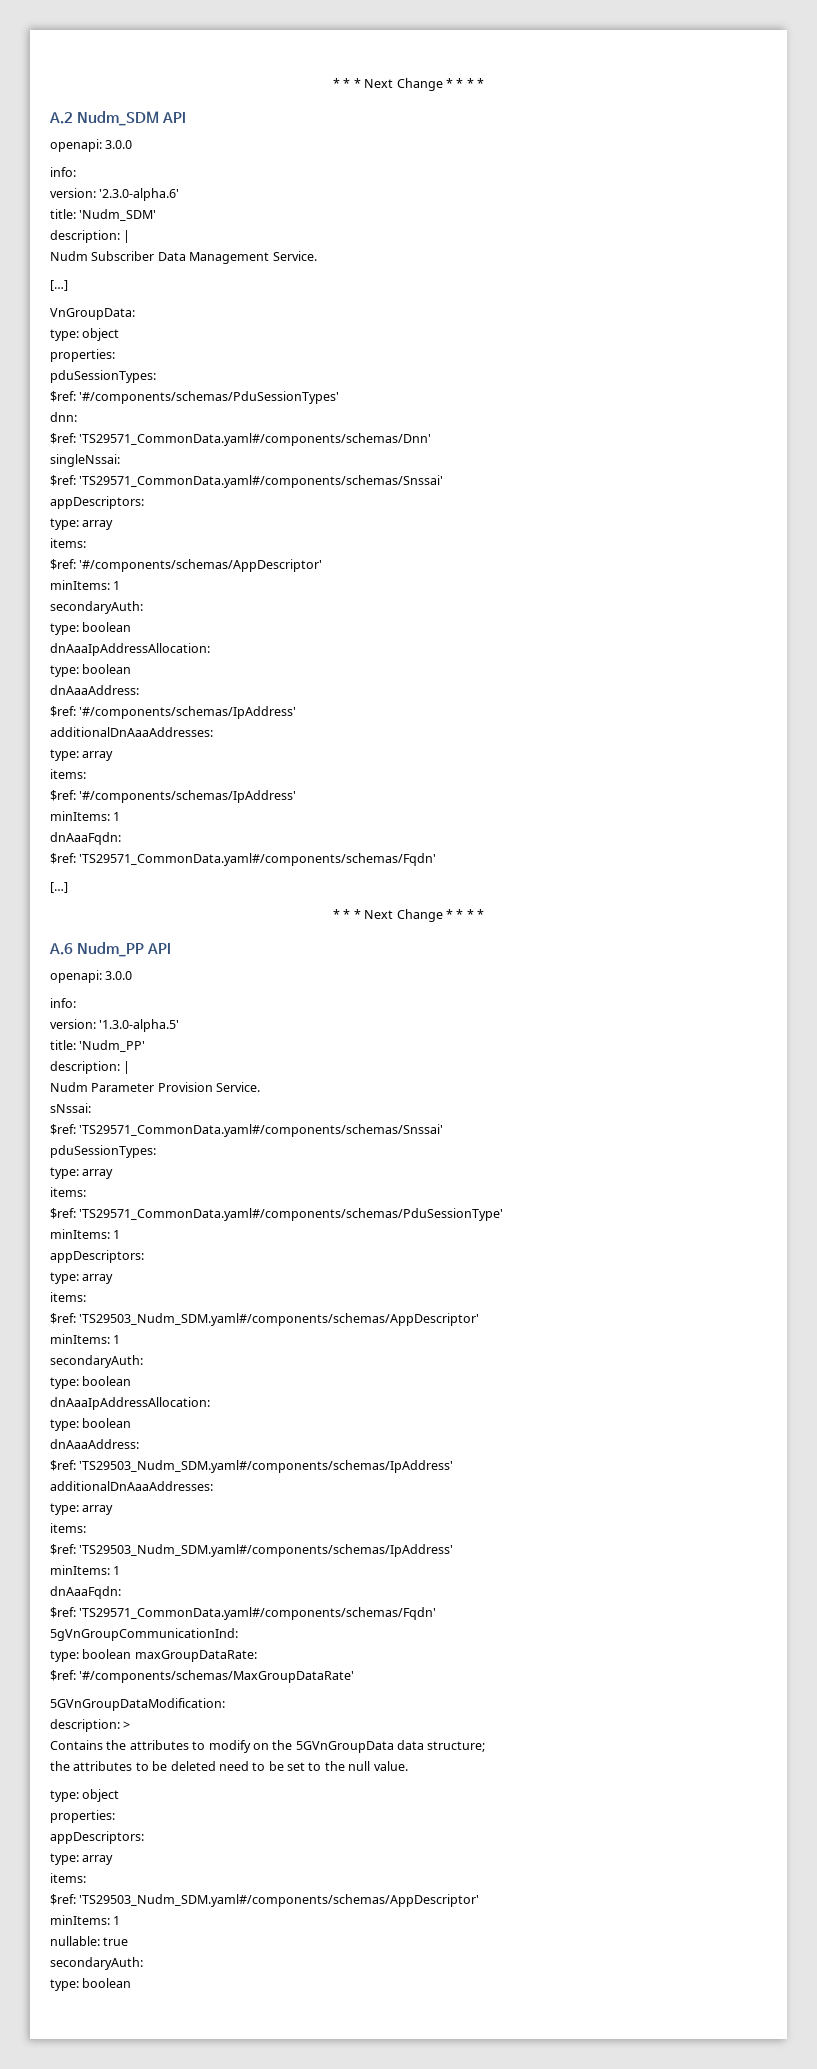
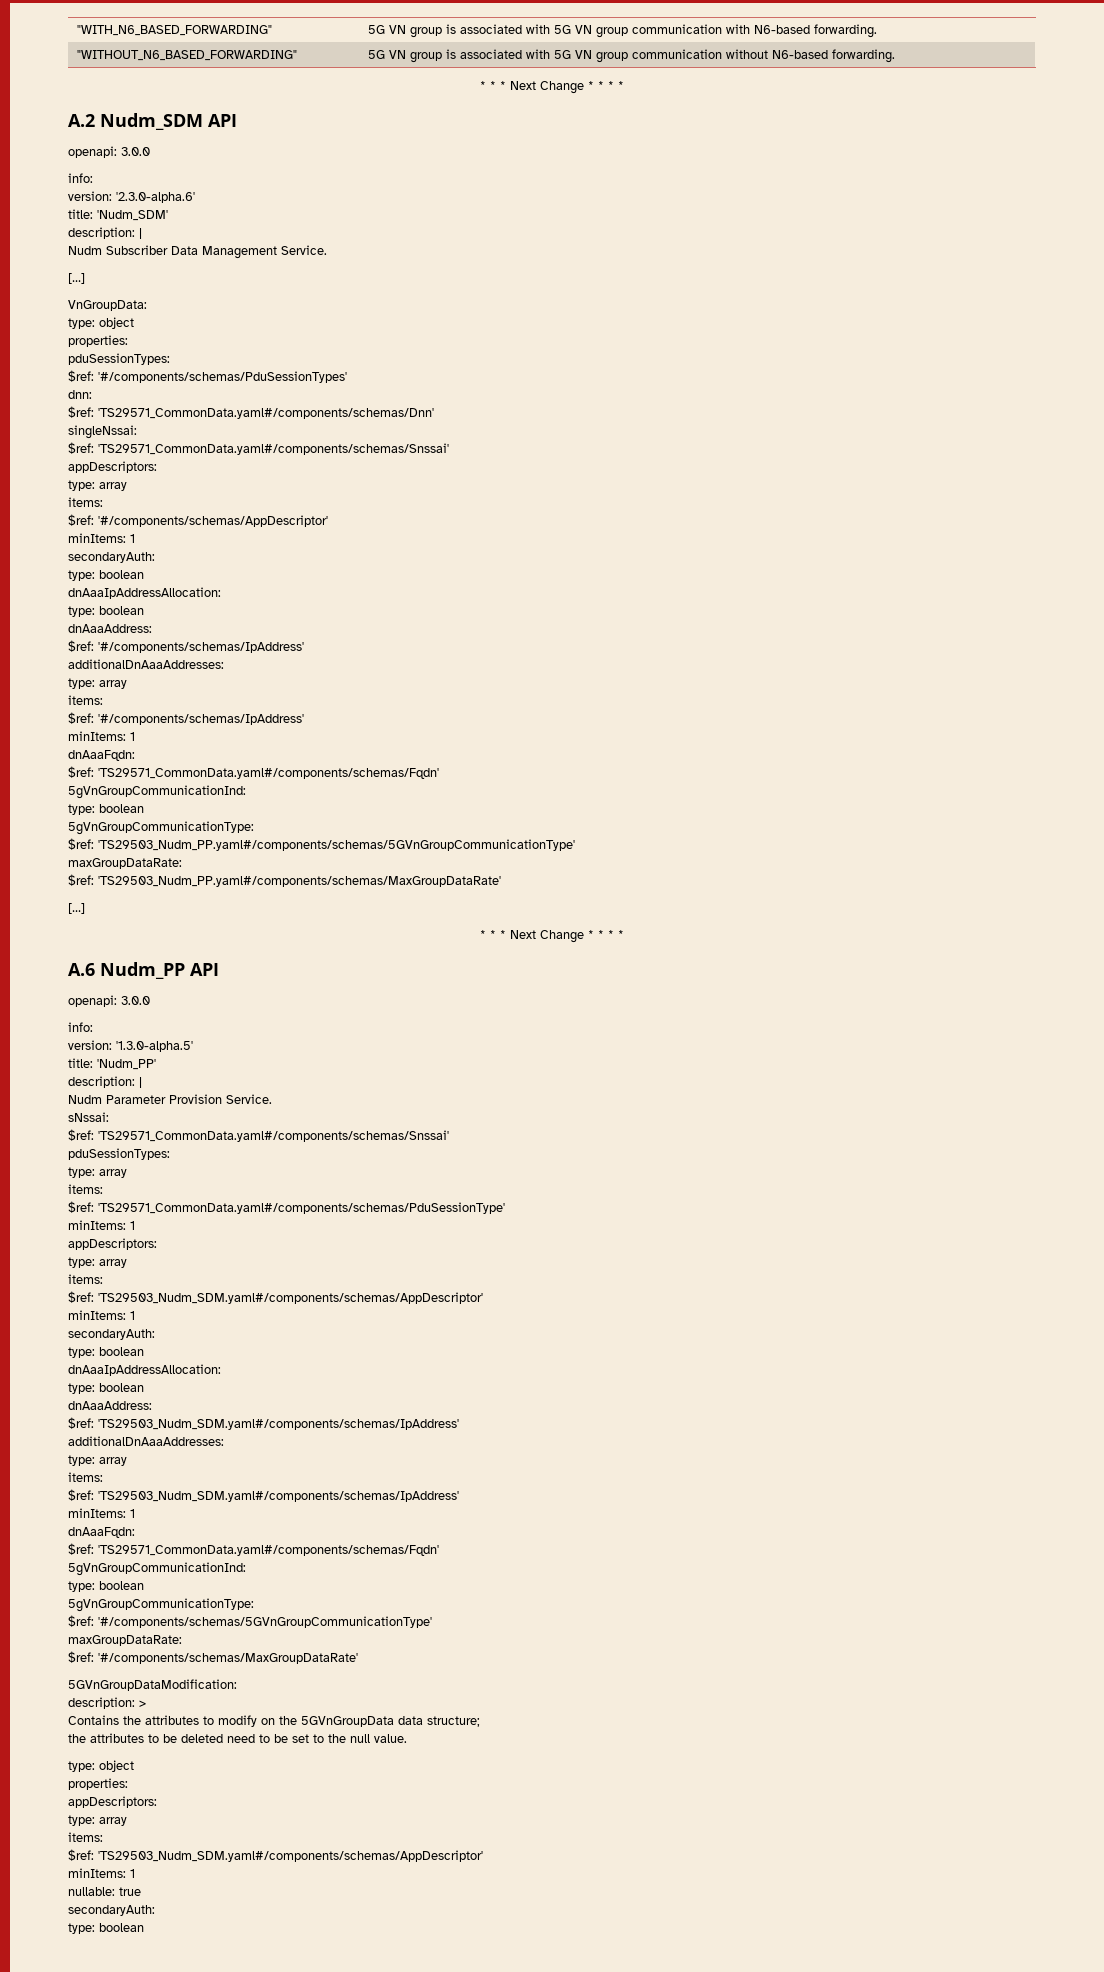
(333, 83) none -> [76,25,272,36] [367,24,877,38] [76,50,297,61] [367,49,895,63] "WITH_N6_BASED_FORWARDING" | 5G VN group is associated with 5G VN group communication with N6-based forwarding. // "WITHOUT_N6_BASED_FORWARDING" | 5G VN group is associated with 5G VN group communication without N6-based forwarding. //
(437, 859) none -> [68,785,246,799] [68,804,144,815] [68,821,254,835] [68,838,575,851] [68,858,182,869] [68,874,501,887] // 5gVnGroupCommunicationInd: // type: boolean // 5gVnGroupCommunicationType: // $ref: 'TS29503_Nudm_PP.yaml#/components/schemas/5GVnGroupCommunicationType' // maxGroupDataRate: // $ref: 'TS29503_Nudm_PP.yaml#/components/schemas/MaxGroupDataRate'
(132, 1654) none -> [68,1598,254,1612] [68,1615,432,1628] // 5gVnGroupCommunicationType: // $ref: '#/components/schemas/5GVnGroupCommunicationType' //

